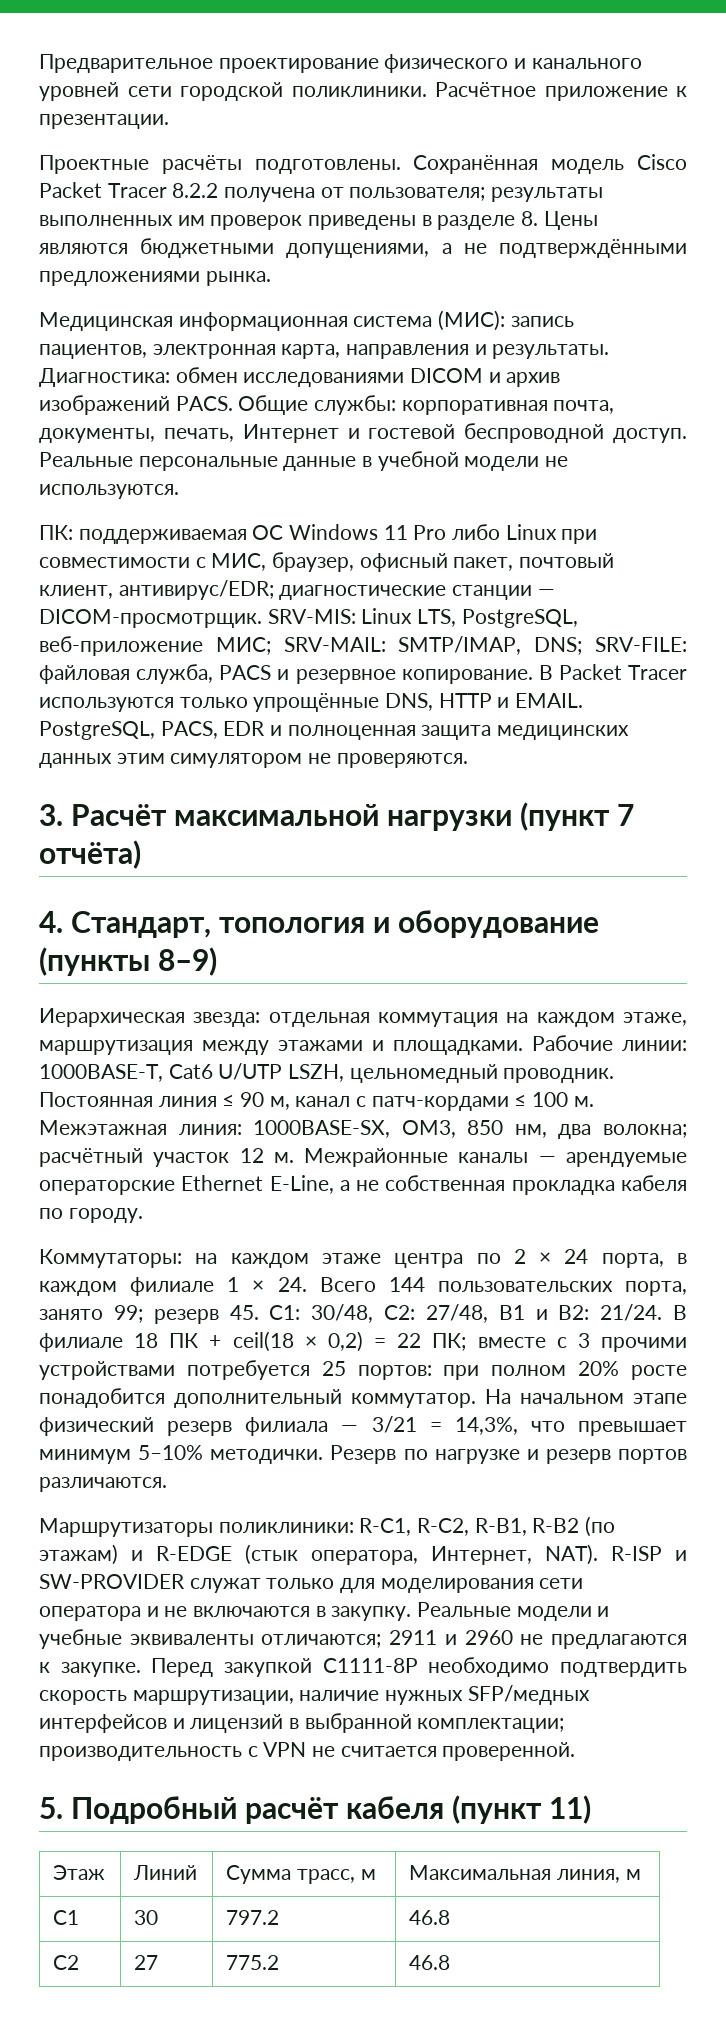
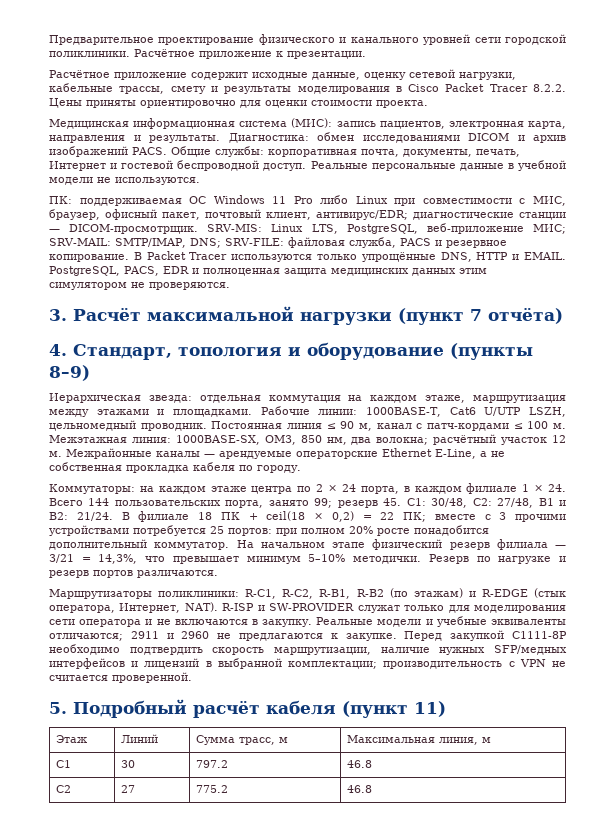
[39,154,687,174] [39,182,604,202] [39,211,598,230] [39,238,688,258] [39,271,271,286] Проектные расчёты подготовлены. Сохранённая модель Cisco Packet Tracer 8.2.2 получена от пользователя; результаты выполненных им проверок приведены в разделе 8. Цены являются бюджетными допущениями, а не подтверждёнными предложениями рынка. -> [49,69,516,80] [49,83,566,94] [49,98,428,108] Расчётное приложение содержит исходные данные, оценку сетевой нагрузки, кабельные трассы, смету и результаты моделирования в Cisco Packet Tracer 8.2.2. Цены приняты ориентировочно для оценки стоимости проекта.

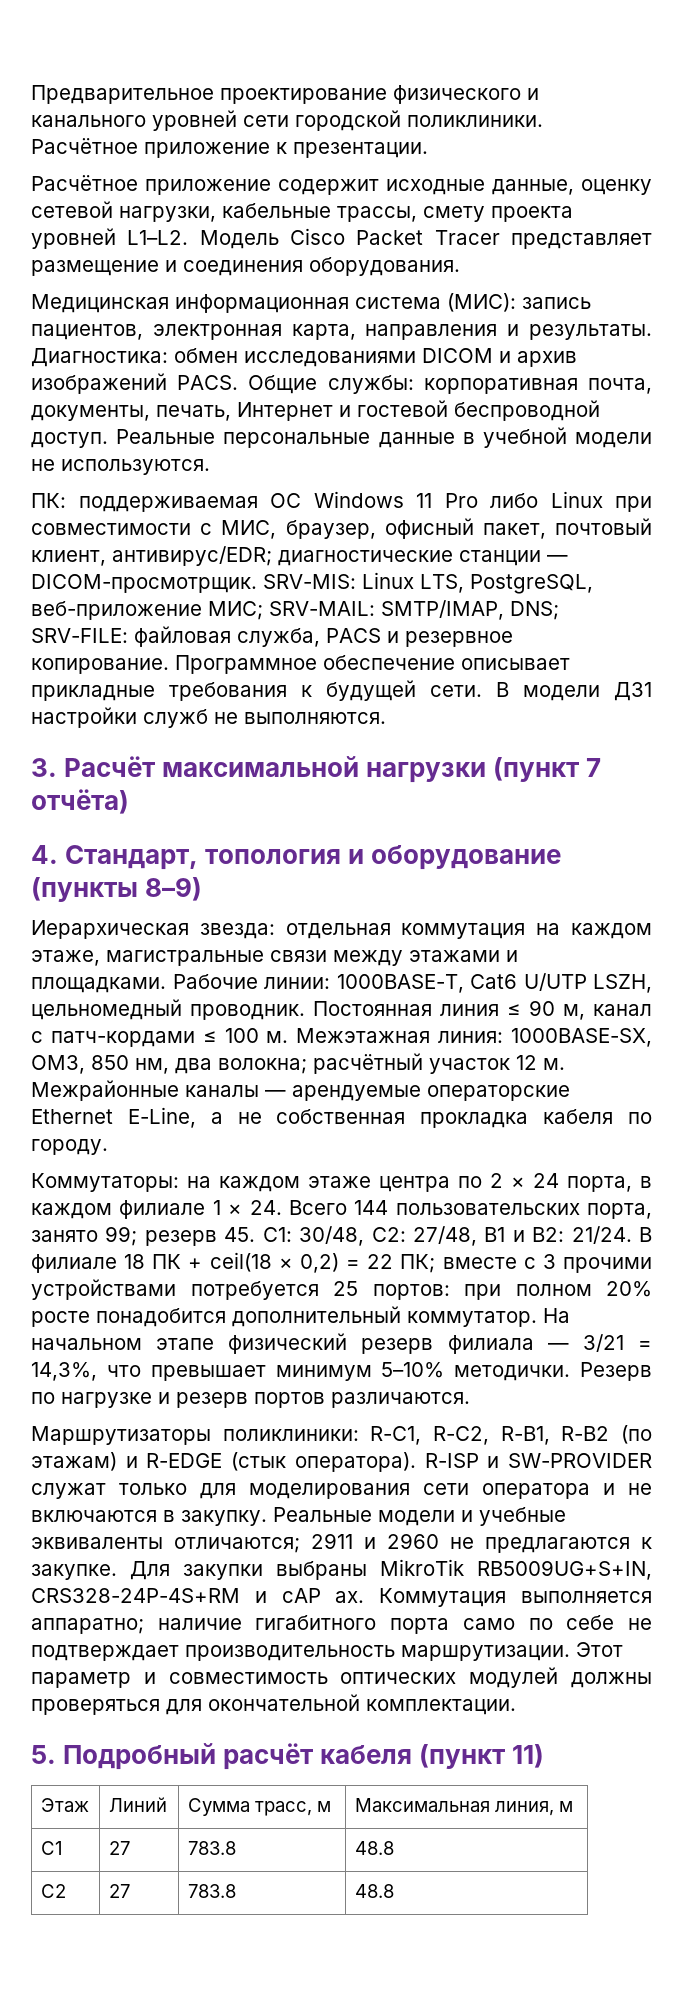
[210,83,566,94] [49,98,428,108] и результаты моделирования в Cisco Packet Tracer 8.2.2. Цены приняты ориентировочно для оценки стоимости проекта. -> [491,206,573,222] [31,228,652,249] [31,257,460,276] проекта уровней L1–L2. Модель Cisco Packet Tracer представляет размещение и соединения оборудования.
[133,251,567,262] [49,266,487,276] [49,282,230,290] В Packet Tracer используются только упрощённые DNS, HTTP и EMAIL. PostgreSQL, PACS, EDR и полноценная защита медицинских данных этим симулятором не проверяются. -> [175,655,570,674] [31,680,652,701] [31,707,386,728] Программное обеспечение описывает прикладные требования к будущей сети. В модели ДЗ1 настройки служб не выполняются.
[472,395,566,403] маршрутизация -> [106,950,327,966] магистральные связи
[49,602,218,613] оператора, Интернет, NAT). -> [294,1452,416,1472] оператора).
[404,630,567,641] [49,644,567,655] [49,658,566,669] [49,672,192,683] Перед закупкой C1111-8P необходимо подтвердить скорость маршрутизации, наличие нужных SFP/медных интерфейсов и лицензий в выбранной комплектации; производительность с VPN не считается проверенной. -> [130,1559,652,1580] [31,1588,652,1607] [31,1615,652,1634] [31,1642,623,1661] [31,1667,652,1688] [31,1694,516,1715] Для закупки выбраны MikroTik RB5009UG+S+IN, CRS328-24P-4S+RM и cAP ax. Коммутация выполняется аппаратно; наличие гигабитного порта само по себе не подтверждает производительность маршрутизации. Этот параметр и совместимость оптических модулей должны проверяться для окончательной комплектации.
[121,760,136,768] [196,760,229,768] [347,760,373,768] 30 | 797.2 | 46.8 -> [108,1841,130,1855] [187,1841,236,1855] [354,1841,394,1855] 27 | 783.8 | 48.8
[196,785,229,793] [347,785,373,793] 775.2 | 46.8 -> [187,1884,236,1898] [354,1884,394,1898] 783.8 | 48.8

